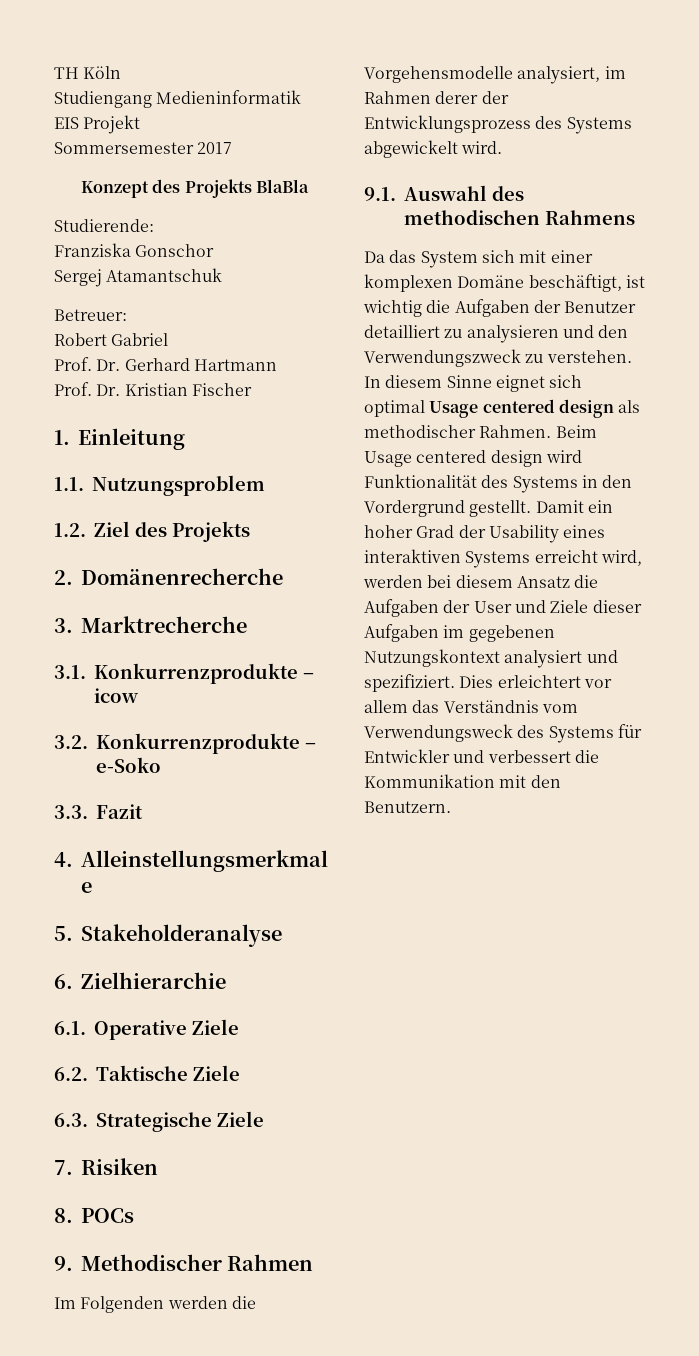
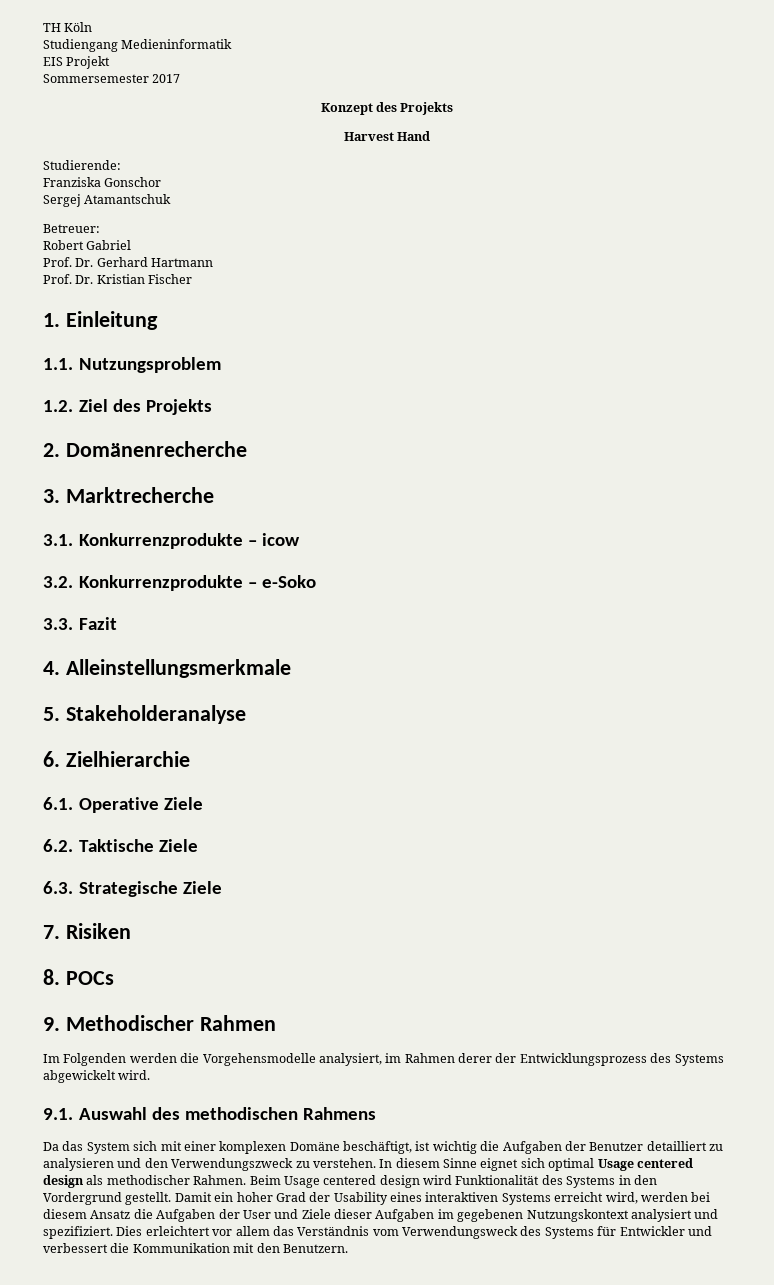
[255,179,309,193] BlaBla -> [343,131,431,141] // Harvest Hand

